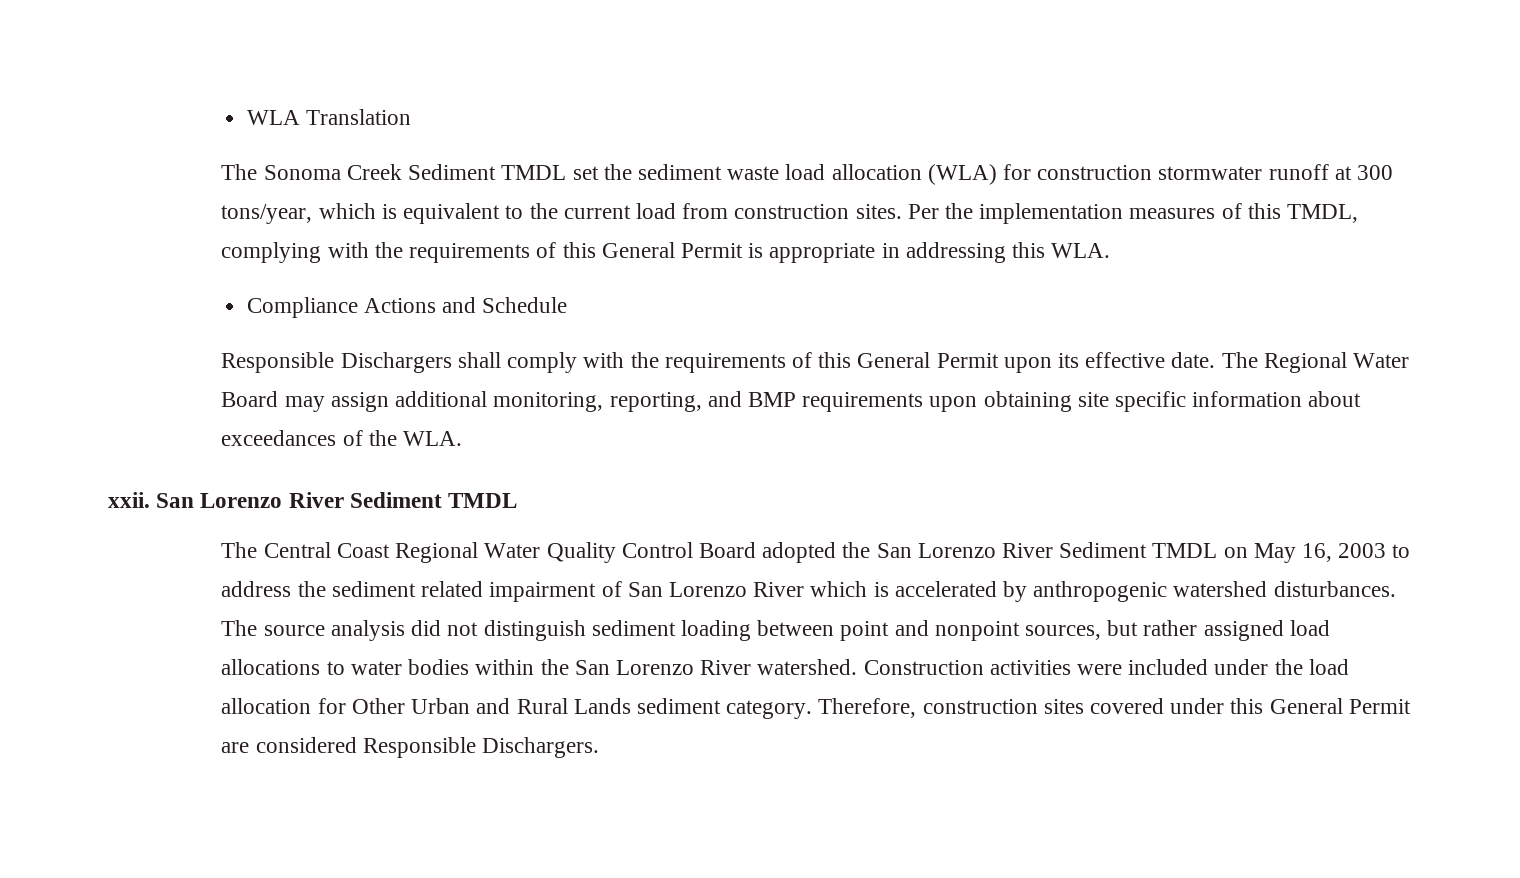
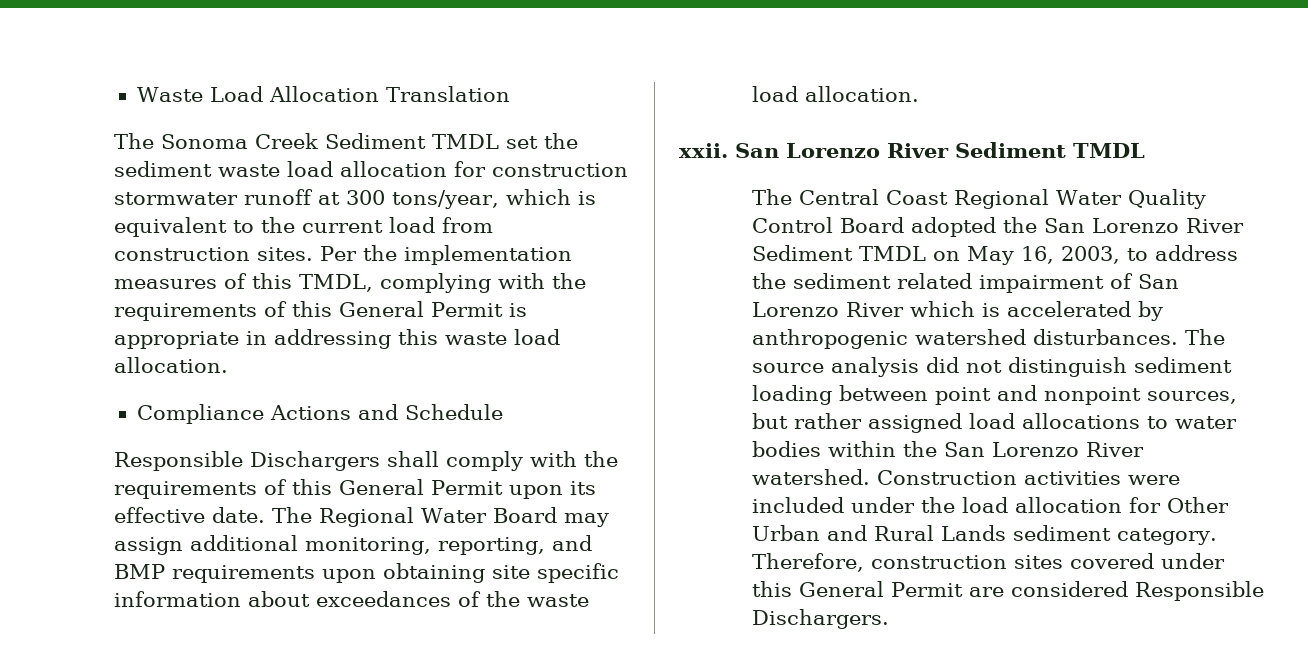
[246,110,300,125] WLA -> [137,86,379,102] Waste Load Allocation
[927,164,997,185] (WLA) -> (448, 169) none
[1051,243,1111,258] WLA. -> [445,329,561,345] [114,357,229,373] waste load allocation.
[403,431,463,446] WLA. -> [527,594,590,607] [752,86,920,102] waste load allocation.
[1338,543,1387,558] 2003 -> [1061,246,1121,264] 2003,

